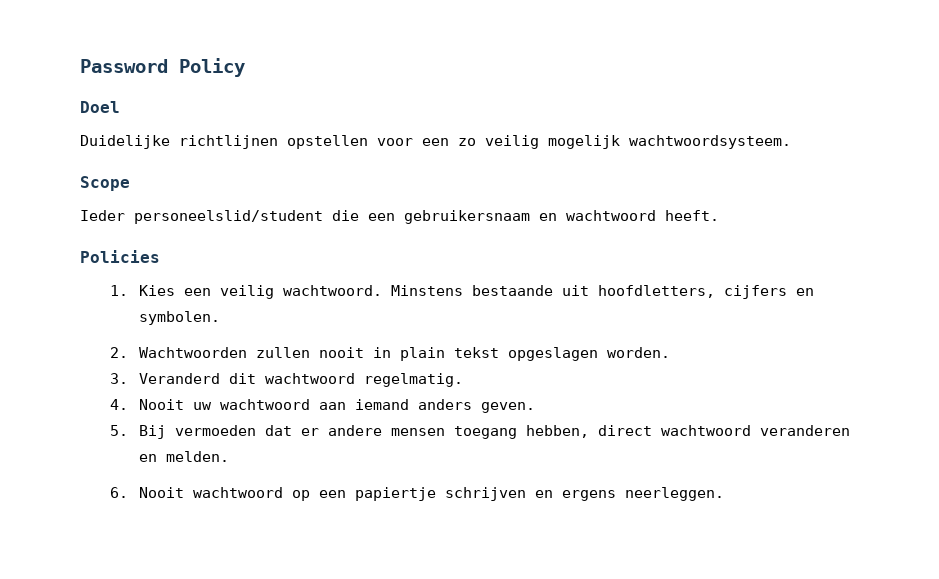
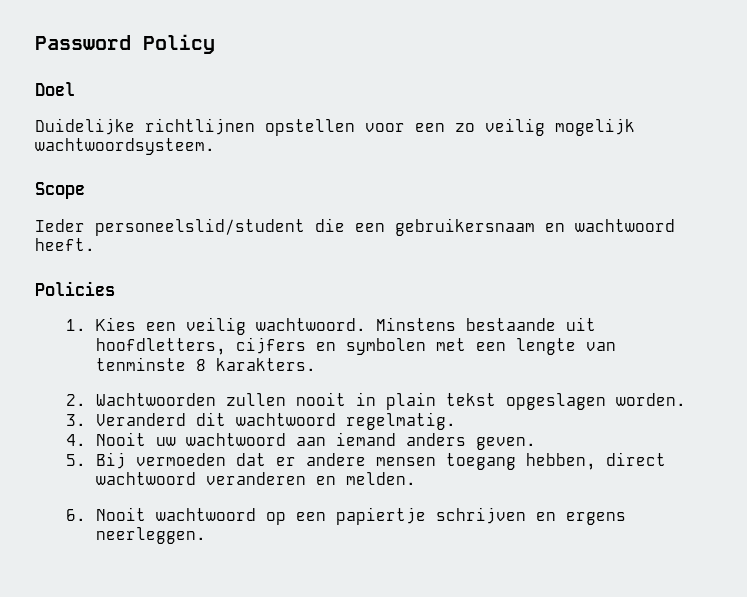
[139,311,221,325] symbolen. -> [346,338,617,355] [96,357,317,371] symbolen met een lengte van tenminste 8 karakters.

